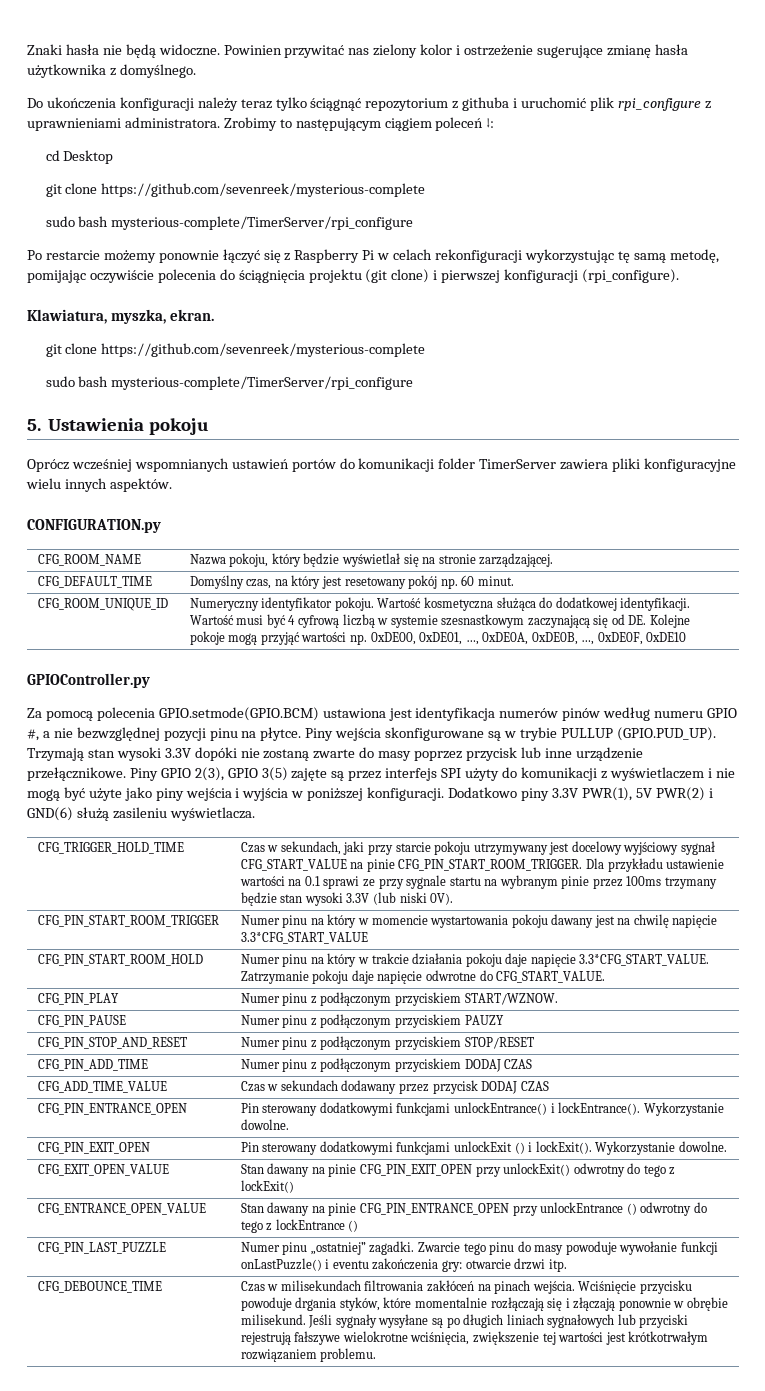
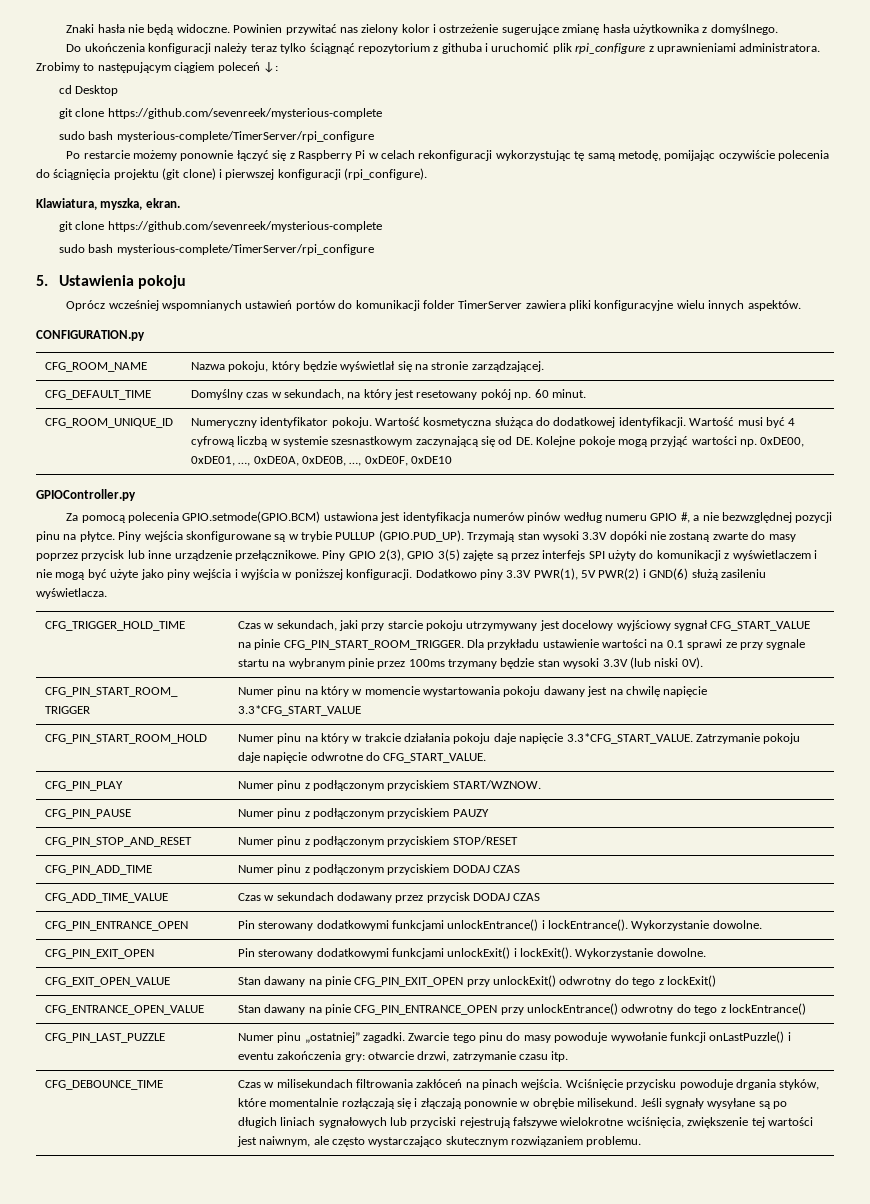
[246,579,272,589] czas, -> [246,389,344,400] czas w sekundach,
[453,1141,525,1154] unlockExit () -> [447,947,511,959] unlockExit()
[540,1202,707,1216] [240,1219,359,1233] unlockEntrance () odwrotny do tego z lockEntrance () -> [527,1003,806,1015] unlockEntrance() odwrotny do tego z lockEntrance()
[514,1258,546,1270] drzwi -> [417,1051,549,1062] drzwi, zatrzymanie czasu
[628,1331,709,1345] krótkotrwałym -> [259,1136,508,1147] naiwnym, ale często wystarczająco skutecznym

